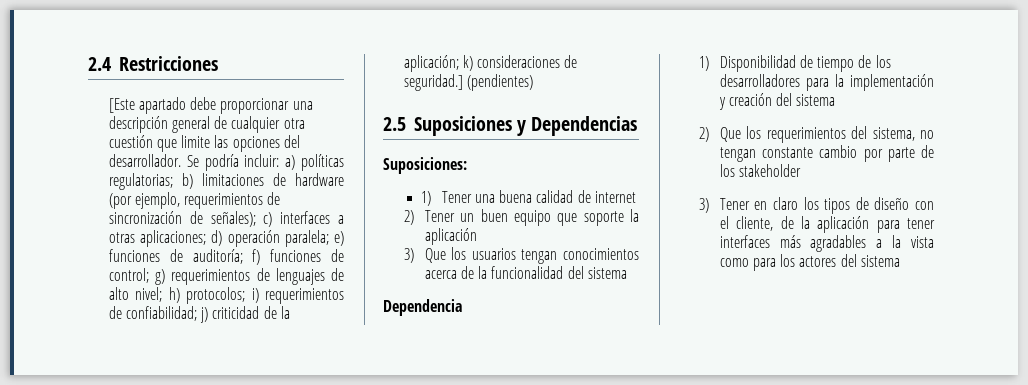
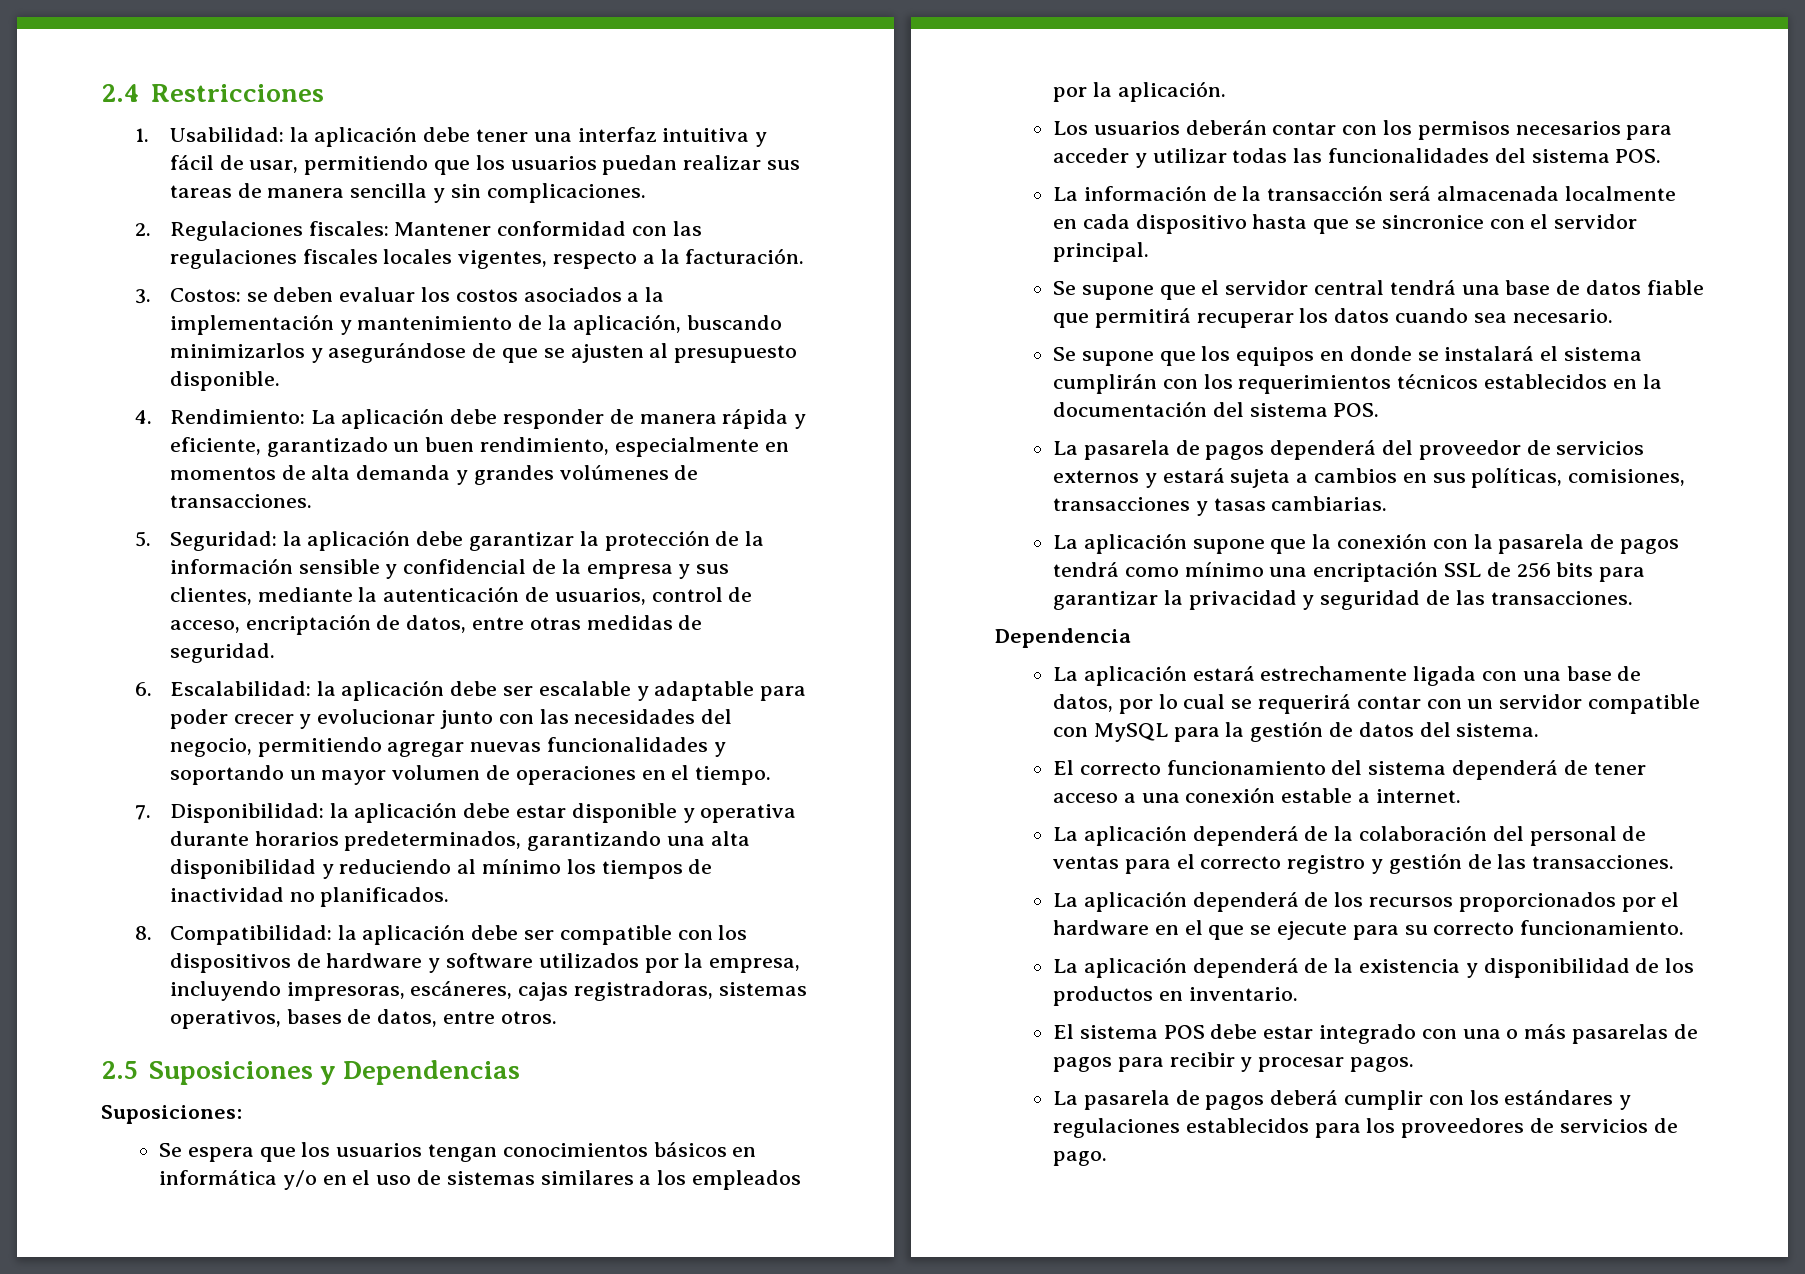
[108,97,313,114] [108,116,305,133] [108,135,300,152] [108,154,344,171] [108,173,344,190] [108,192,281,209] [108,211,344,227] [108,230,344,247] [108,249,344,265] [108,268,344,285] [108,287,344,304] [108,306,290,323] [403,55,578,72] [403,74,534,91] [Este apartado debe proporcionar una descripción general de cualquier otra cuestión que limite las opciones del desarrollador. Se podría incluir: a) políticas regulatorias; b) limitaciones de hardware (por ejemplo, requerimientos de sincronización de señales); c) interfaces a otras aplicaciones; d) operación paralela; e) funciones de auditoría; f) funciones de control; g) requerimientos de lenguajes de alto nivel; h) protocolos; i) requerimientos de confiabilidad; j) criticidad de la aplicación; k) consideraciones de seguridad.] (pendientes) -> [135,126,768,147] [169,155,801,175] [169,183,646,203] [135,221,702,241] [169,248,805,269] [135,287,665,304] [169,314,782,335] [169,343,798,363] [169,371,280,391] [135,408,807,429] [169,437,789,457] [169,465,699,485] [169,494,312,508] [135,530,765,551] [169,558,730,579] [169,586,753,605] [169,614,703,635] [169,643,275,663] [135,680,807,701] [169,709,733,729] [169,737,726,757] [169,765,772,785] [135,802,797,823] [169,831,750,851] [169,859,713,879] [169,887,450,907] [135,924,748,945] [169,953,801,973] [169,981,807,1001] [169,1009,557,1029] 1. Usabilidad: la aplicación debe tener una interfaz intuitiva y fácil de usar, permitiendo que los usuarios puedan realizar sus tareas de manera sencilla y sin complicaciones. // 2. Regulaciones fiscales: Mantener conformidad con las regulaciones fiscales locales vigentes, respecto a la facturación. // 3. Costos: se deben evaluar los costos asociados a la implementación y mantenimiento de la aplicación, buscando minimizarlos y asegurándose de que se ajusten al presupuesto disponible. // 4. Rendimiento: La aplicación debe responder de manera rápida y eficiente, garantizado un buen rendimiento, especialmente en momentos de alta demanda y grandes volúmenes de transacciones. // 5. Seguridad: la aplicación debe garantizar la protección de la información sensible y confidencial de la empresa y sus clientes, mediante la autenticación de usuarios, control de acceso, encriptación de datos, entre otras medidas de seguridad. // 6. Escalabilidad: la aplicación debe ser escalable y adaptable para poder crecer y evolucionar junto con las necesidades del negocio, permitiendo agregar nuevas funcionalidades y soportando un mayor volumen de operaciones en el tiempo. // 7. Disponibilidad: la aplicación debe estar disponible y operativa durante horarios predeterminados, garantizando una alta disponibilidad y reduciendo al mínimo los tiempos de inactividad no planificados. // 8. Compatibilidad: la aplicación debe ser compatible con los dispositivos de hardware y software utilizados por la empresa, incluyendo impresoras, escáneres, cajas registradoras, sistemas operativos, bases de datos, entre otros.
[420,190,636,206] [403,209,639,226] [424,228,477,245] [403,247,639,264] [424,266,627,279] [383,299,462,316] [698,55,891,72] [719,74,934,91] [718,93,836,110] [698,126,934,143] [719,145,934,162] [719,164,801,177] [698,197,934,214] [719,216,935,233] [719,235,934,252] [719,254,900,271] 1) Tener una buena calidad de internet // 2) Tener un buen equipo que soporte la aplicación // 3) Que los usuarios tengan conocimientos acerca de la funcionalidad del sistema // Dependencia // 1) Disponibilidad de tiempo de los desarrolladores para la implementación y creación del sistema // 2) Que los requerimientos del sistema, no tengan constante cambio por parte de los stakeholder // 3) Tener en claro los tipos de diseño con el cliente, de la aplicación para tener interfaces más agradables a la vista como para los actores del sistema -> [159,1142,757,1162] [159,1170,802,1190] [1053,81,1226,102] [1053,120,1673,140] [1053,148,1662,168] [1053,185,1676,201] [1053,214,1638,234] [1053,242,1150,262] [1053,280,1704,300] [1053,308,1613,328] [1053,346,1643,366] [1053,374,1662,394] [1053,401,1380,417] [1053,440,1645,460] [1053,468,1686,488] [1053,496,1388,516] [1053,533,1680,554] [1053,561,1646,582] [1053,590,1633,610] [995,628,1131,648] [1053,665,1642,686] [1053,694,1701,714] [1053,721,1540,742] [1053,760,1646,780] [1053,787,1461,803] [1053,825,1647,846] [1053,853,1675,874] [1053,891,1680,912] [1053,920,1685,940] [1053,957,1695,978] [1053,986,1298,1006] [1053,1024,1698,1044] [1053,1052,1415,1072] [1053,1090,1632,1110] [1053,1118,1678,1138] [1053,1151,1108,1166] Se espera que los usuarios tengan conocimientos básicos en informática y/o en el uso de sistemas similares a los empleados por la aplicación. // Los usuarios deberán contar con los permisos necesarios para acceder y utilizar todas las funcionalidades del sistema POS. // La información de la transacción será almacenada localmente en cada dispositivo hasta que se sincronice con el servidor principal. // Se supone que el servidor central tendrá una base de datos fiable que permitirá recuperar los datos cuando sea necesario. // Se supone que los equipos en donde se instalará el sistema cumplirán con los requerimientos técnicos establecidos en la documentación del sistema POS. // La pasarela de pagos dependerá del proveedor de servicios externos y estará sujeta a cambios en sus políticas, comisiones, transacciones y tasas cambiarias. // La aplicación supone que la conexión con la pasarela de pagos tendrá como mínimo una encriptación SSL de 256 bits para garantizar la privacidad y seguridad de las transacciones. // Dependencia // La aplicación estará estrechamente ligada con una base de datos, por lo cual se requerirá contar con un servidor compatible con MySQL para la gestión de datos del sistema. // El correcto funcionamiento del sistema dependerá de tener acceso a una conexión estable a internet. // La aplicación dependerá de la colaboración del personal de ventas para el correcto registro y gestión de las transacciones. // La aplicación dependerá de los recursos proporcionados por el hardware en el que se ejecute para su correcto funcionamiento. // La aplicación dependerá de la existencia y disponibilidad de los productos en inventario. // El sistema POS debe estar integrado con una o más pasarelas de pagos para recibir y procesar pagos. // La pasarela de pagos deberá cumplir con los estándares y regulaciones establecidos para los proveedores de servicios de pago.

